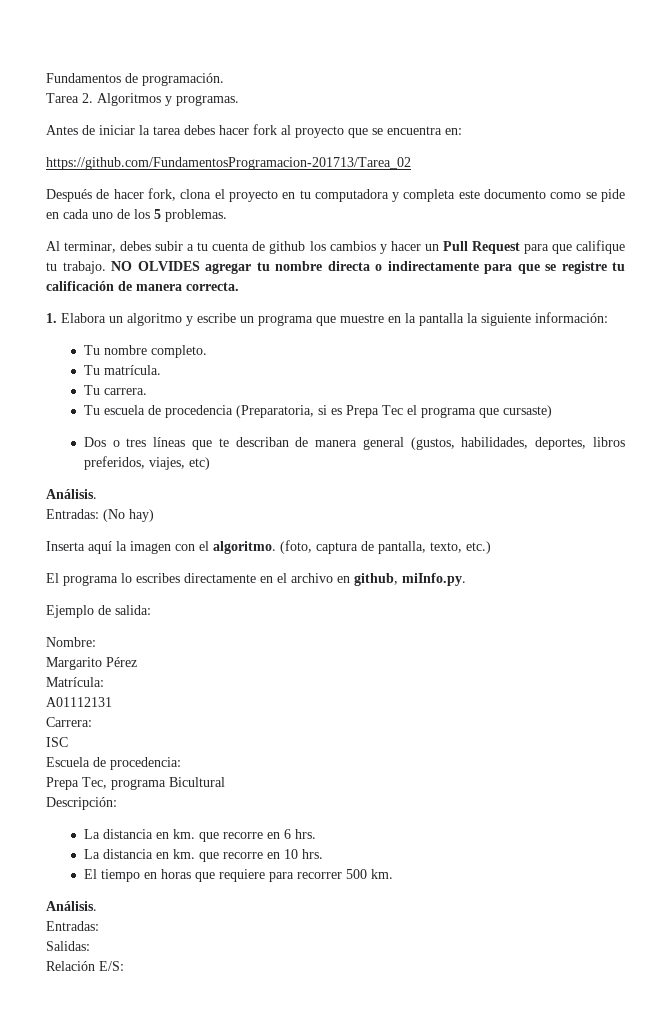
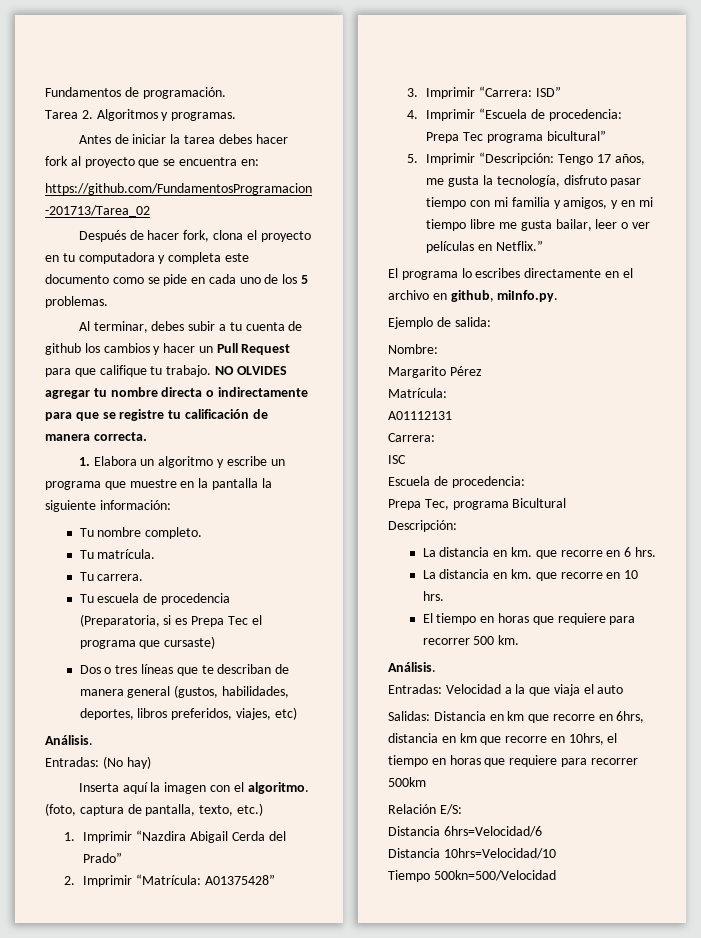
(491, 547) none -> [64,830,286,843] [83,852,123,863] [64,874,275,887] [407,86,561,99] [407,108,622,121] [426,130,606,143] [407,152,645,165] [426,175,642,187] [426,197,653,209] [426,219,650,231] [426,240,543,253] // 1. Imprimir “Nazdira Abigail Cerda del Prado” // 2. Imprimir “Matrícula: A01375428” // 3. Imprimir “Carrera: ISD” // 4. Imprimir “Escuela de procedencia: Prepa Tec programa bicultural” // 5. Imprimir “Descripción: Tengo 17 años, me gusta la tecnología, disfruto pasar tiempo con mi familia y amigos, y en mi tiempo libre me gusta bailar, leer o ver películas en Netflix.”
[46,941,90,951] [46,961,124,971] // Salidas: // Relación E/S: -> [445,684,624,696] [388,711,645,723] [388,733,618,745] [388,755,638,767] [388,777,426,787] [388,804,462,815] [388,826,542,837] [388,848,556,859] [388,870,556,882] Velocidad a la que viaja el auto // Salidas: Distancia en km que recorre en 6hrs, distancia en km que recorre en 10hrs, el tiempo en horas que requiere para recorrer 500km // Relación E/S: // Distancia 6hrs=Velocidad/6 // Distancia 10hrs=Velocidad/10 // Tiempo 500kn=500/Velocidad

